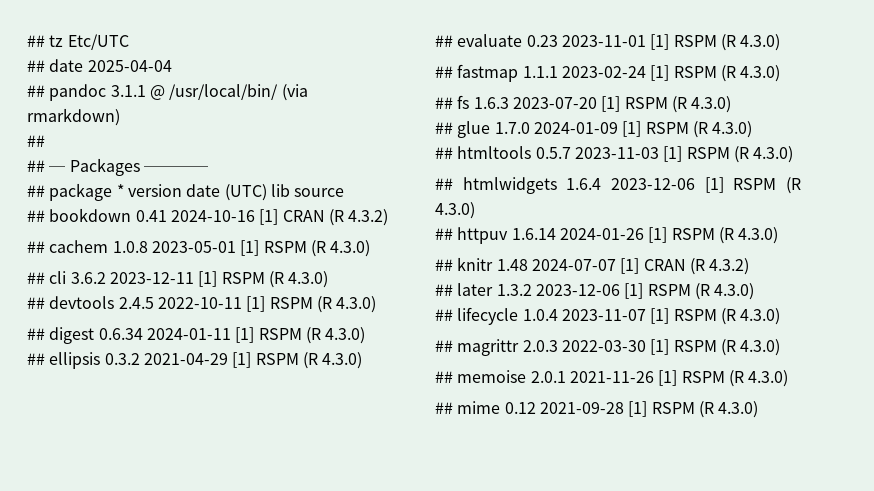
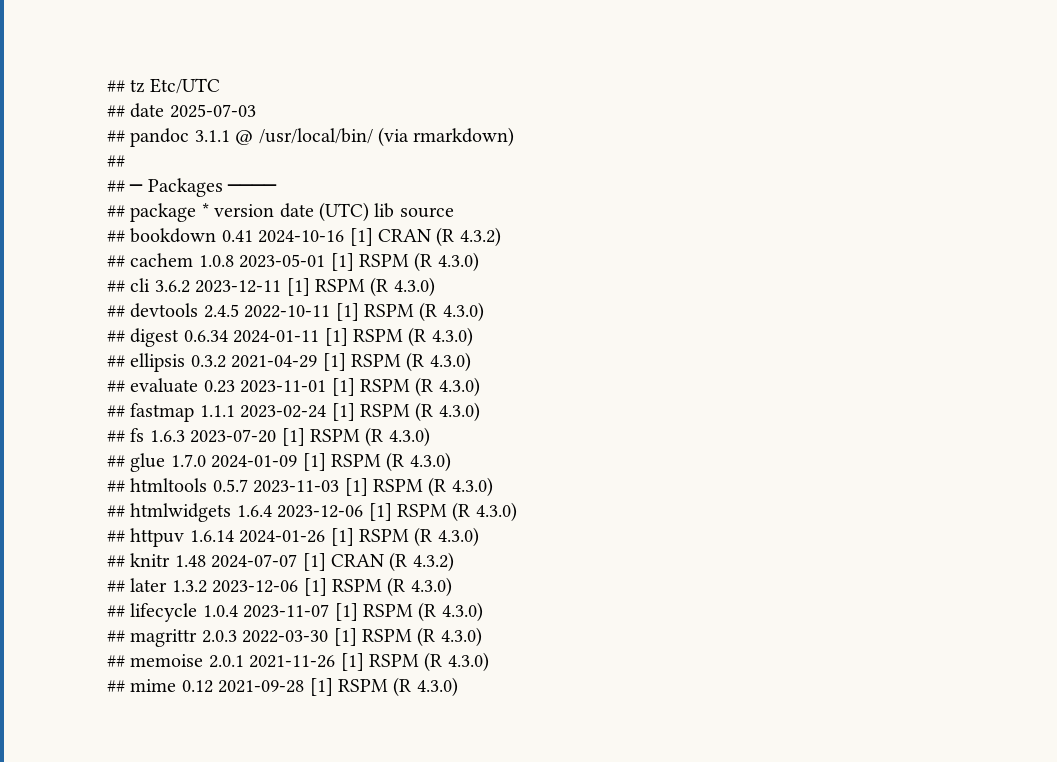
[87,60,172,72] 2025-04-04 -> [169,104,256,118] 2025-07-03

